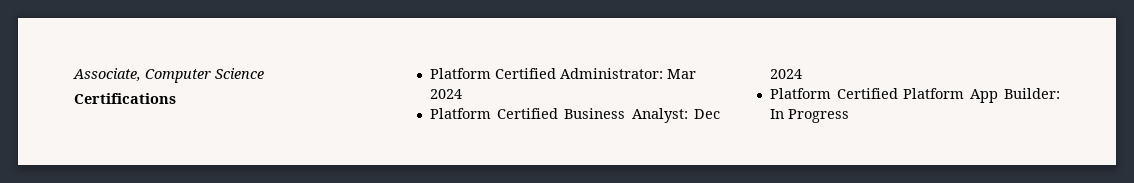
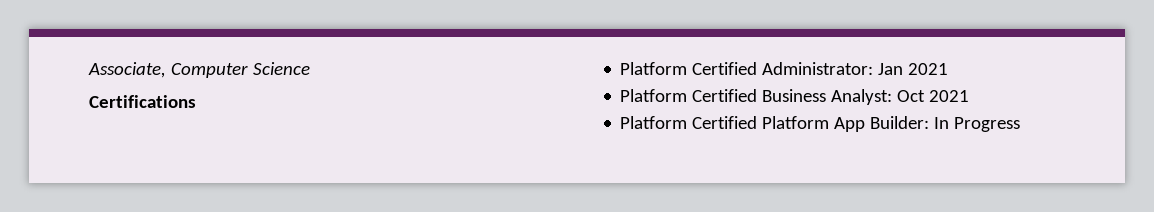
[666,69,696,79] [429,89,462,99] Mar 2024 -> [878,63,949,75] Jan 2021
[694,109,720,119] [769,69,802,79] Dec 2024 -> [897,90,970,102] Oct 2021

